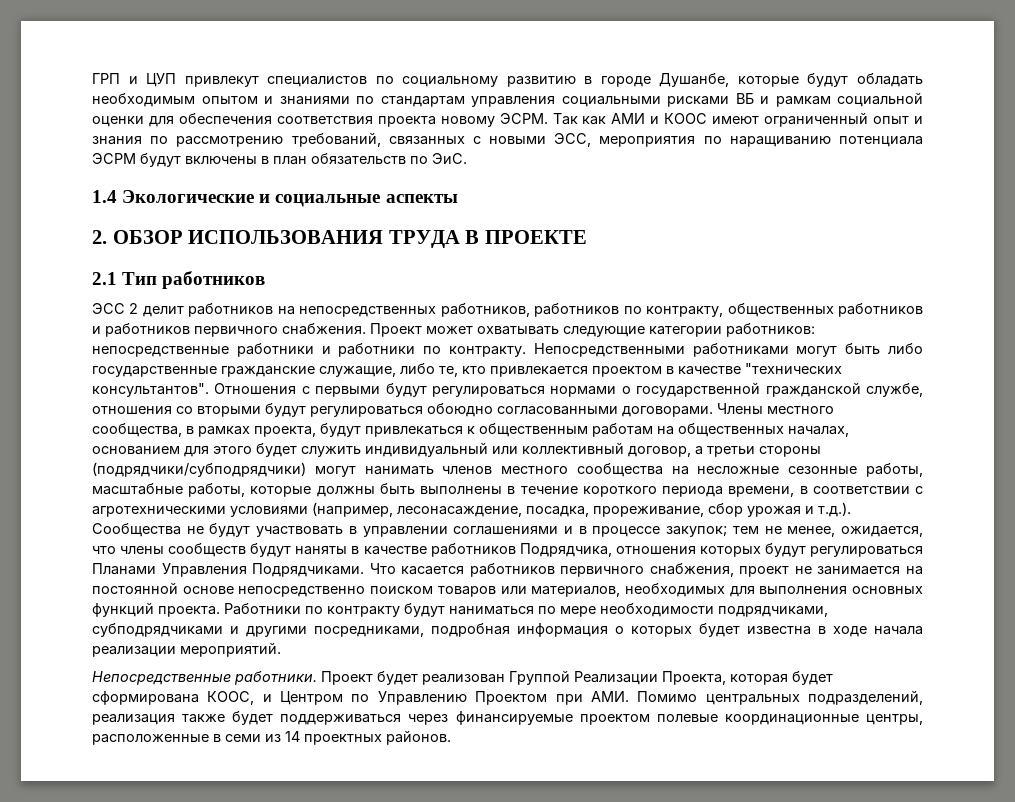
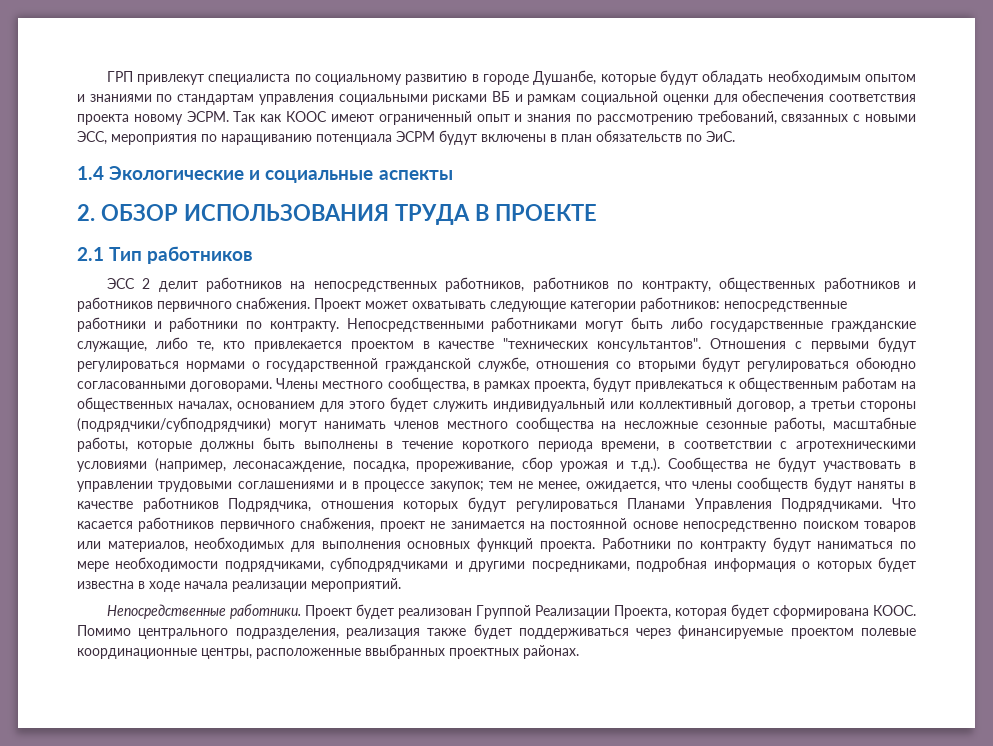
[128,73,368,87] и ЦУП привлекут специалистов -> [137,74,291,85] привлекут специалиста
[611,113,660,124] АМИ и -> (283, 118) none
(448, 531) none -> [158,481,233,492] трудовыми
[207,690,924,705] КООС, и Центром по Управлению Проектом при АМИ. Помимо центральных подразделений, -> [872,605,916,616] [77,625,339,639] КООС. Помимо центрального подразделения,
[213,730,451,745] в семи из 14 проектных районов. -> [365,644,579,659] ввыбранных проектных районах.

